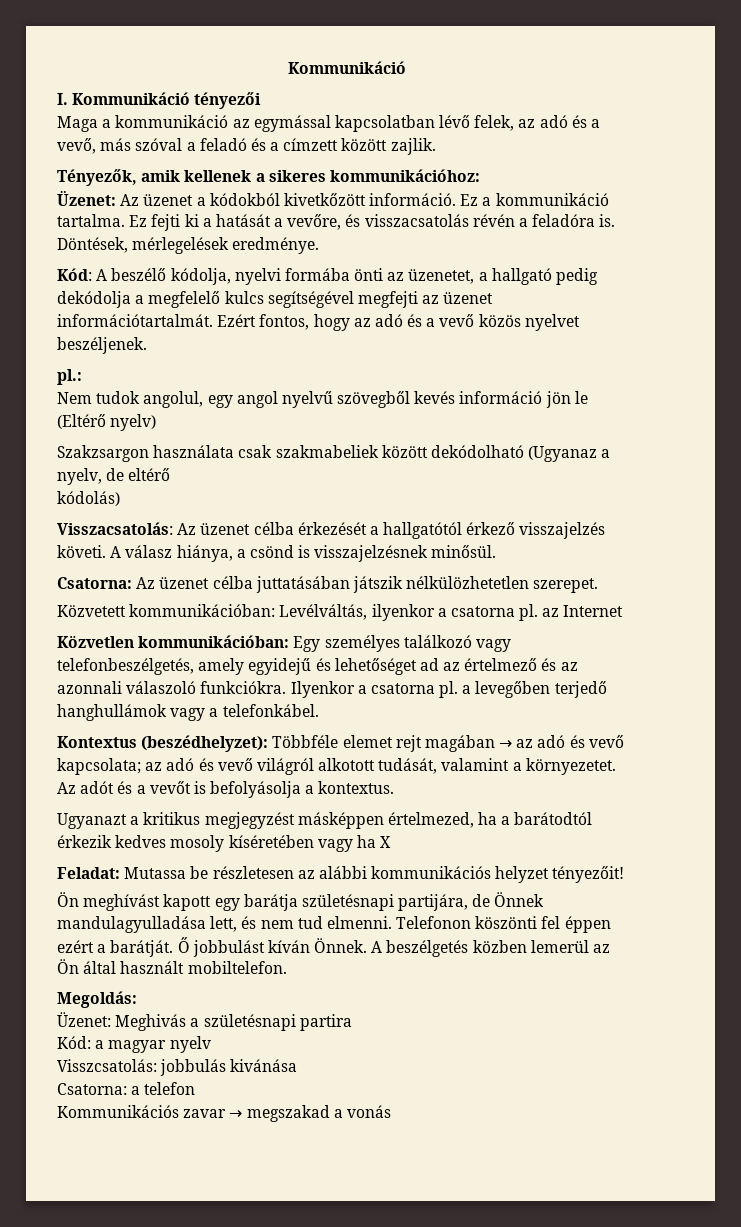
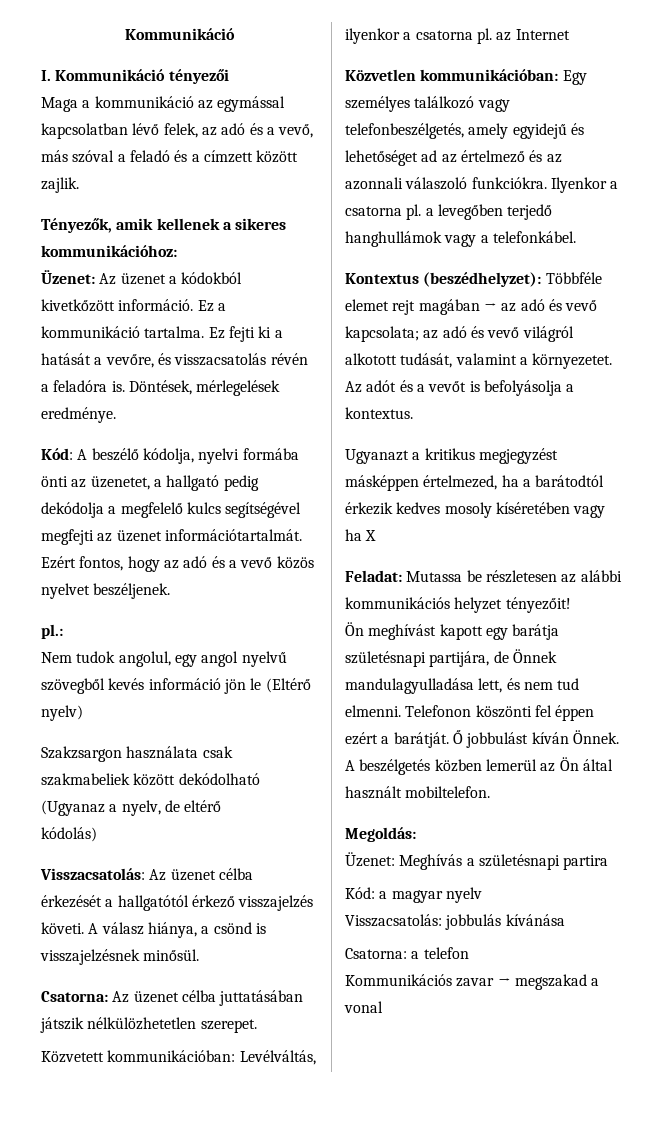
[115,1014,187,1031] Meghivás -> [399,854,463,870] Meghívás
[57,1059,298,1076] Visszcsatolás: jobbulás kivánása -> [345,914,565,930] Visszacsatolás: jobbulás kívánása
[346,1105,391,1118] vonás -> [344,1001,383,1013] vonal

